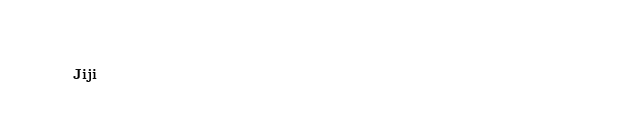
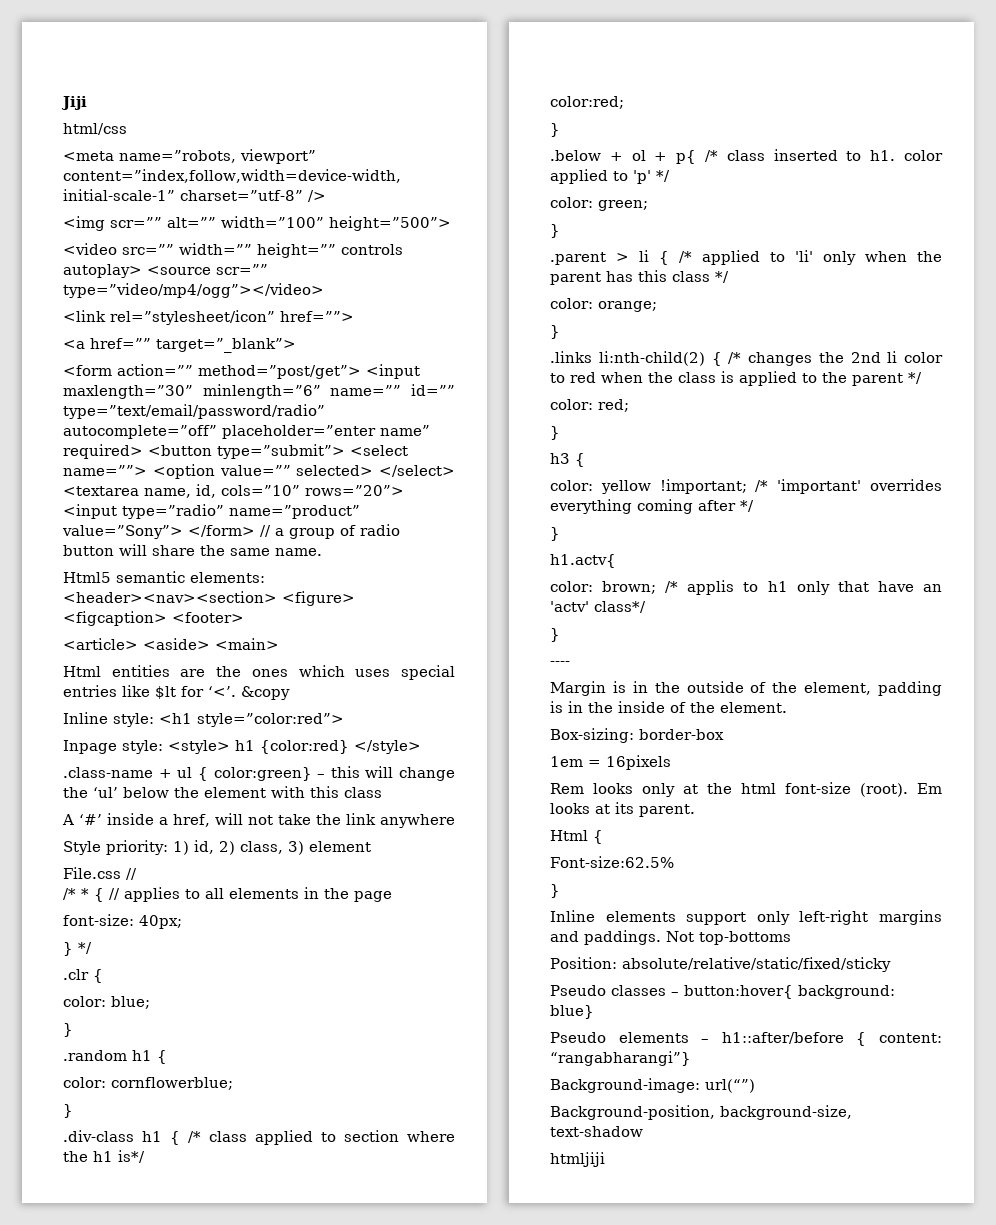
(97, 75) none -> [63,123,127,135] [63,149,316,164] [63,169,401,183] [63,189,326,202] [63,216,451,231] [63,243,403,258] [63,264,268,278] [63,283,324,298] [63,310,354,325] [63,338,296,353] [63,364,420,379] [63,384,455,399] [63,404,325,419] [63,425,431,439] [63,444,408,459] [63,464,455,479] [63,484,404,498] [63,504,360,519] [62,524,400,539] [63,544,322,556] [63,571,265,583] [63,591,355,606] [63,611,244,626] [63,638,279,650] [63,665,456,680] [63,685,290,700] [63,712,344,727] [63,740,421,754] [63,766,455,781] [63,786,382,798] [62,813,455,828] [63,840,371,855] [63,867,137,880] [63,887,392,902] [63,914,182,929] [63,942,92,956] [63,969,103,983] [63,996,150,1009] [63,1023,73,1037] [63,1050,167,1064] [63,1077,233,1090] [63,1104,73,1118] [63,1130,455,1145] [63,1150,145,1163] [550,96,624,109] [550,123,560,137] [550,149,943,164] [550,169,670,184] [550,197,648,211] [550,224,560,238] [550,250,942,265] [550,270,729,285] [550,298,657,312] [550,325,560,339] [550,351,943,366] [550,371,922,386] [550,399,629,412] [550,426,560,440] [550,453,585,467] [550,479,942,494] [550,499,754,514] [550,527,560,541] [550,554,616,568] [550,580,942,595] [550,601,646,613] [550,628,560,642] [550,661,570,666] [550,681,942,696] [550,701,787,713] [550,728,724,743] [550,755,671,770] [550,782,942,797] [550,802,695,817] [550,830,603,844] [550,856,674,868] [550,884,560,898] [550,910,942,925] [550,930,791,945] [550,957,891,972] [550,985,895,999] [550,1005,594,1019] [550,1032,942,1046] [550,1051,691,1066] [550,1078,755,1093] [550,1105,852,1120] [550,1126,643,1137] [550,1152,605,1167] // html/css // <meta name=”robots, viewport” content=”index,follow,width=device-width, initial-scale-1” charset=”utf-8” /> // <img scr=”” alt=”” width=”100” height=”500”> // <video src=”” width=”” height=”” controls autoplay> <source scr=”” type=”video/mp4/ogg”></video> // <link rel=”stylesheet/icon” href=””> // <a href=”” target=”_blank”> // <form action=”” method=”post/get”> <input maxlength=”30” minlength=”6” name=”” id=”” type=”text/email/password/radio” autocomplete=”off” placeholder=”enter name” required> <button type=”submit”> <select name=””> <option value=”” selected> </select> <textarea name, id, cols=”10” rows=”20”> <input type=”radio” name=”product” value=”Sony”> </form> // a group of radio button will share the same name. // Html5 semantic elements: <header><nav><section> <figure> <figcaption> <footer> // <article> <aside> <main> // Html entities are the ones which uses special entries like $lt for ‘<’. &copy // Inline style: <h1 style=”color:red”> // Inpage style: <style> h1 {color:red} </style> // .class-name + ul { color:green} – this will change the ‘ul’ below the element with this class // A ‘#’ inside a href, will not take the link anywhere // Style priority: 1) id, 2) class, 3) element // File.css // // /* * { // applies to all elements in the page // font-size: 40px; // } */ // .clr { // color: blue; // } // .random h1 { // color: cornflowerblue; // } // .div-class h1 { /* class applied to section where the h1 is*/ // color:red; // } // .below + ol + p{ /* class inserted to h1. color applied to 'p' */ // color: green; // } // .parent > li { /* applied to 'li' only when the parent has this class */ // color: orange; // } // .links li:nth-child(2) { /* changes the 2nd li color to red when the class is applied to the parent */ // color: red; // } // h3 { // color: yellow !important; /* 'important' overrides everything coming after */ // } // h1.actv{ // color: brown; /* applis to h1 only that have an 'actv' class*/ // } // ---- // Margin is in the outside of the element, padding is in the inside of the element. // Box-sizing: border-box // 1em = 16pixels // Rem looks only at the html font-size (root). Em looks at its parent. // Html { // Font-size:62.5% // } // Inline elements support only left-right margins and paddings. Not top-bottoms // Position: absolute/relative/static/fixed/sticky // Pseudo classes – button:hover{ background: blue} // Pseudo elements – h1::after/before { content: “rangabharangi”} // Background-image: url(“”) // Background-position, background-size, text-shadow // htmljiji

